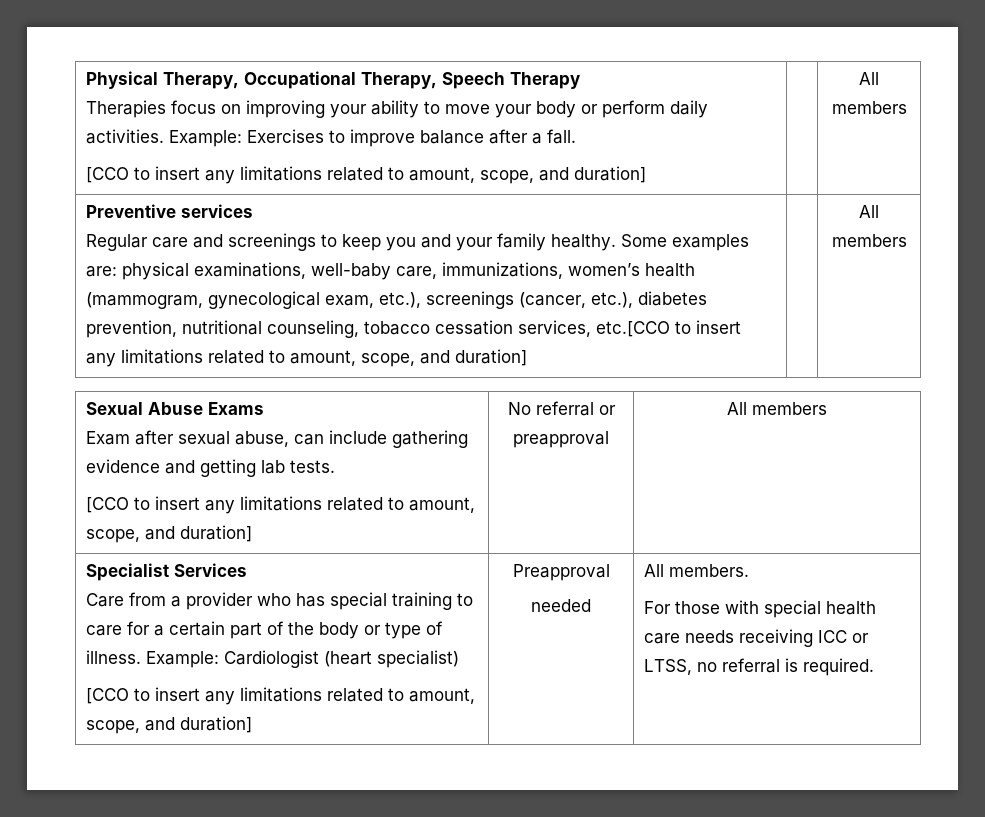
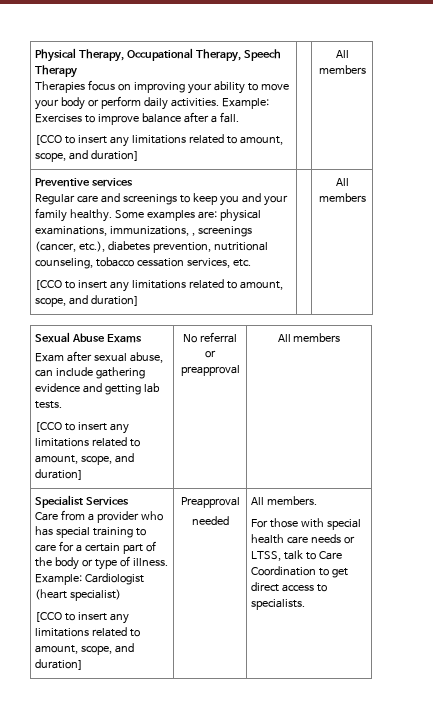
[311,262,696,280] [86,291,422,309] well-baby care, immunizations, women’s health (mammogram, gynecological exam, etc.), -> [110,226,196,236] immunizations, ,
[596,321,671,337] etc.[CCO -> [232,259,251,267] [35,280,63,290] etc. // [CCO
[739,629,870,647] [644,658,875,676] receiving ICC or LTSS, no referral is required. -> [344,536,356,544] [251,550,343,561] [251,566,349,578] [251,582,328,592] [251,599,306,610] or LTSS, talk to Care Coordination to get direct access to specialists.

